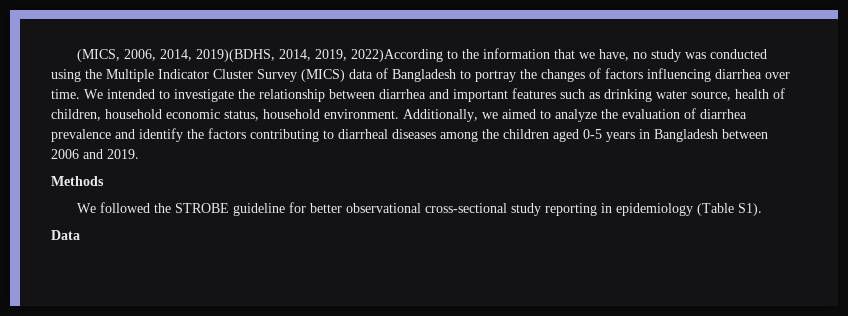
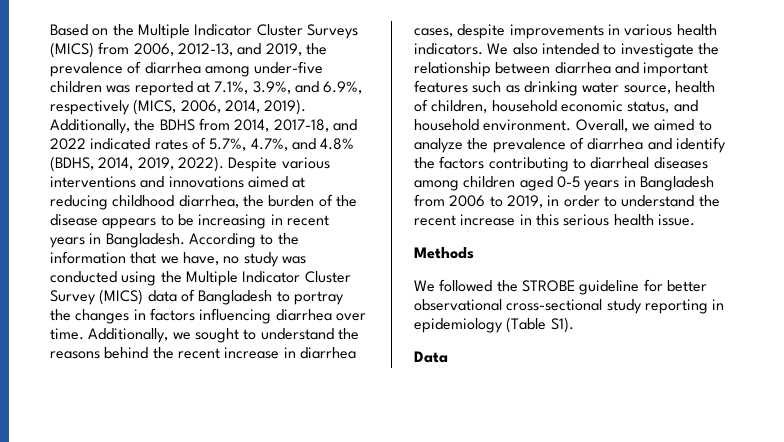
[76,49,443,62] (MICS, 2006, 2014, 2019)(BDHS, 2014, 2019, 2022)According -> [50,24,358,39] [50,42,327,58] [50,61,324,77] [50,81,363,96] [50,99,307,115] [50,118,357,134] [50,137,355,151] [50,156,330,172] [50,176,306,188] [50,194,357,210] [50,214,329,229] [50,233,256,248] Based on the Multiple Indicator Cluster Surveys (MICS) from 2006, 2012-13, and 2019, the prevalence of diarrhea among under-five children was reported at 7.1%, 3.9%, and 6.9%, respectively (MICS, 2006, 2014, 2019). Additionally, the BDHS from 2014, 2017-18, and 2022 indicated rates of 5.7%, 4.7%, and 4.8% (BDHS, 2014, 2019, 2022). Despite various interventions and innovations aimed at reducing childhood diarrhea, the burden of the disease appears to be increasing in recent years in Bangladesh. According
[589,68,601,79] of -> [133,309,146,320] in
[84,89,103,99] We -> [88,328,359,343] [50,347,356,359] [414,24,717,39] [414,43,538,55] Additionally, we sought to understand the reasons behind the recent increase in diarrhea cases, despite improvements in various health indicators. We also
(259, 115) none -> [673,100,698,112] and
[403,109,478,122] Additionally, -> [575,119,628,132] Overall,
[622,108,747,119] [51,129,111,142] evaluation of diarrhea prevalence -> [492,137,644,153] prevalence of diarrhea
[482,129,499,139] the -> (459, 185) none
[722,129,768,139] [51,149,139,159] between 2006 and 2019. -> [414,194,720,208] [414,214,695,226] from 2006 to 2019, in order to understand the recent increase in this serious health issue.

